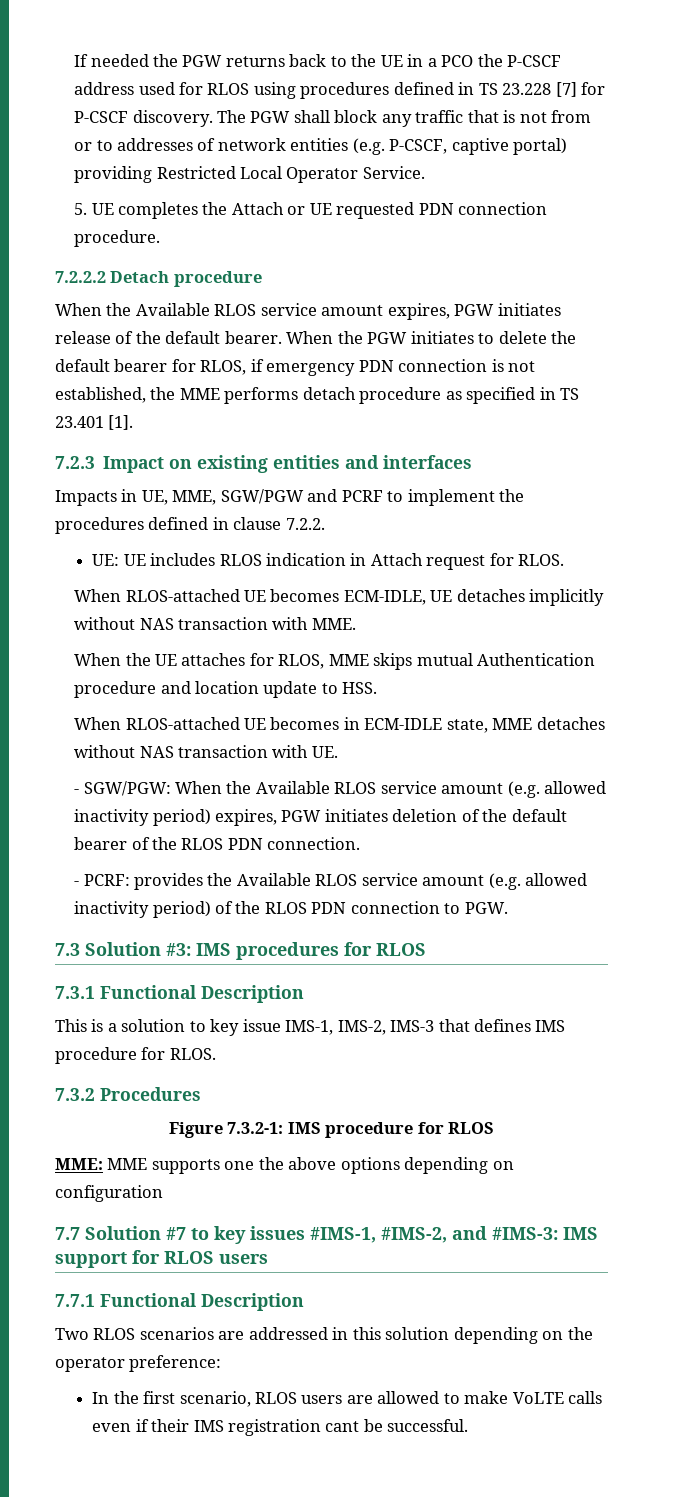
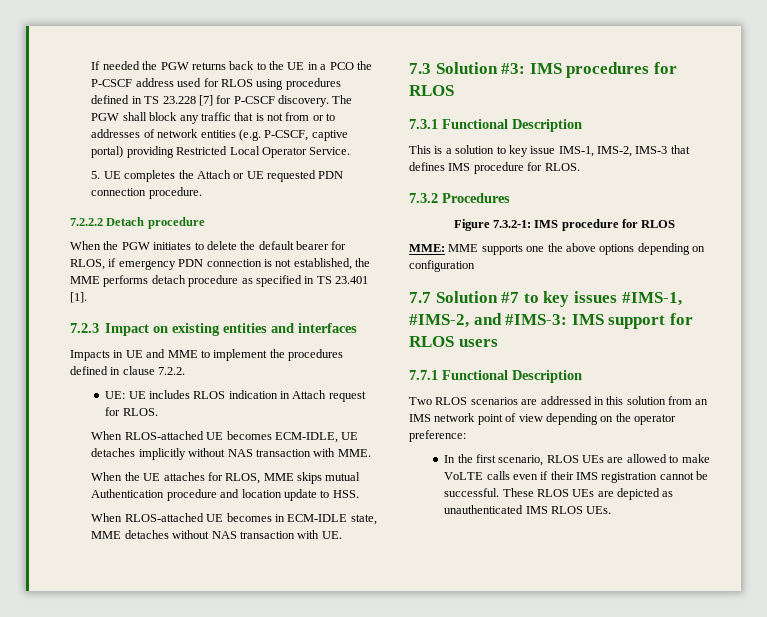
[135,303,561,320] [55,331,363,344] Available RLOS service amount expires, PGW initiates release of the default bearer. When the -> (119, 245) none
[141,489,383,505] UE, MME, SGW/PGW and PCRF -> [125,349,198,358] UE and MME
[74,781,607,798] [74,809,567,826] [74,837,361,850] [74,873,588,890] [74,901,508,918] // - SGW/PGW: When the Available RLOS service amount (e.g. allowed inactivity period) expires, PGW initiates deletion of the default bearer of the RLOS PDN connection. // - PCRF: provides the Available RLOS service amount (e.g. allowed inactivity period) of the RLOS PDN connection to PGW. -> (342, 535) none
(450, 1333) none -> [668,396,709,405] [409,413,543,425] from an IMS network point of view
[301,1395,343,1404] users -> [582,455,605,463] UEs
[325,1421,360,1432] cant -> [659,472,694,480] cannot
(469, 1425) none -> [502,488,674,500] [444,505,612,514] These RLOS UEs are depicted as unauthenticated IMS RLOS UEs.

